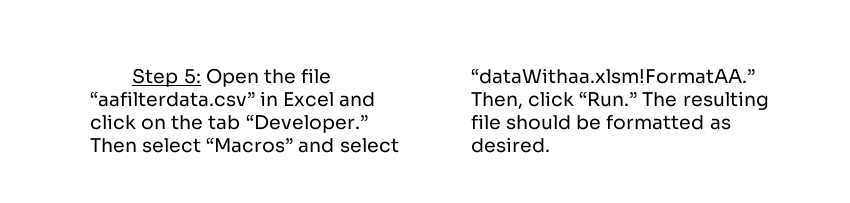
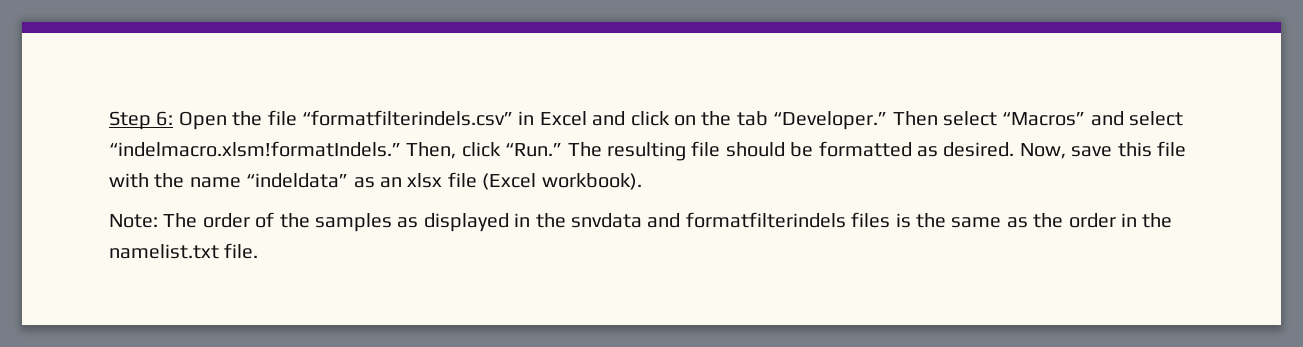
[183,69,201,84] 5: -> [156,111,174,126] 6:
[90,91,255,107] “aafilterdata.csv” -> [302,110,513,126] “formatfilterindels.csv”
[471,68,755,84] “dataWithaa.xlsm!FormatAA.” -> [109,141,401,157] “indelmacro.xlsm!formatIndels.”
(550, 145) none -> [1019,141,1186,159] [109,172,642,190] [109,212,1173,232] [109,243,259,259] Now, save this file with the name “indeldata” as an xlsx file (Excel workbook). // Note: The order of the samples as displayed in the snvdata and formatfilterindels files is the same as the order in the namelist.txt file.

